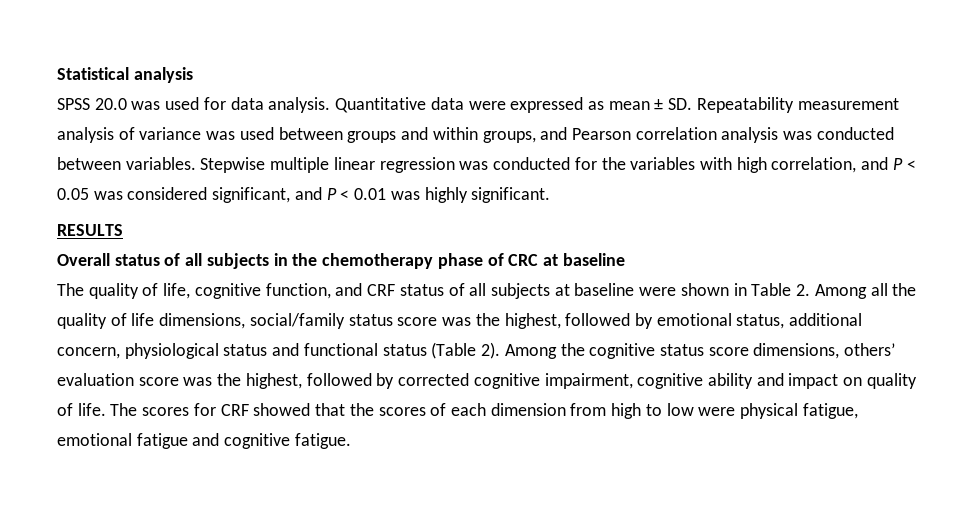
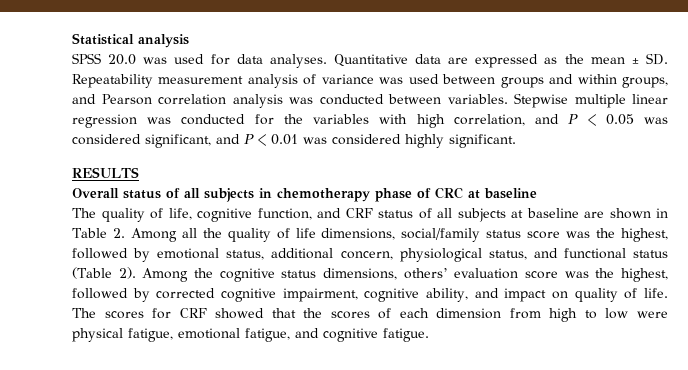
[268,97,331,113] analysis. -> [269,54,327,68] analyses.
[468,101,506,110] were -> [448,57,469,64] are
(604, 105) none -> [564,54,584,64] the
(420, 195) none -> [332,134,401,145] considered
[292,253,318,266] the -> (272, 193) none
[639,287,677,296] were -> [584,211,604,218] are
[223,344,268,356] status -> [488,250,527,260] status,
[708,347,749,356] score -> (317, 274) none
[707,373,753,389] ability -> [426,288,469,302] ability,
[136,433,188,449] fatigue -> [245,328,290,342] fatigue,

